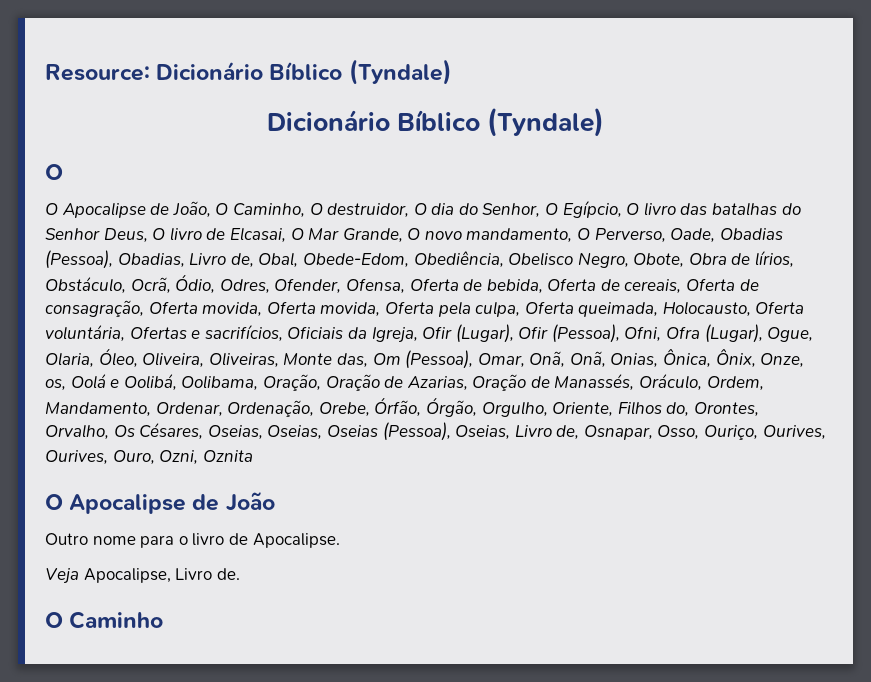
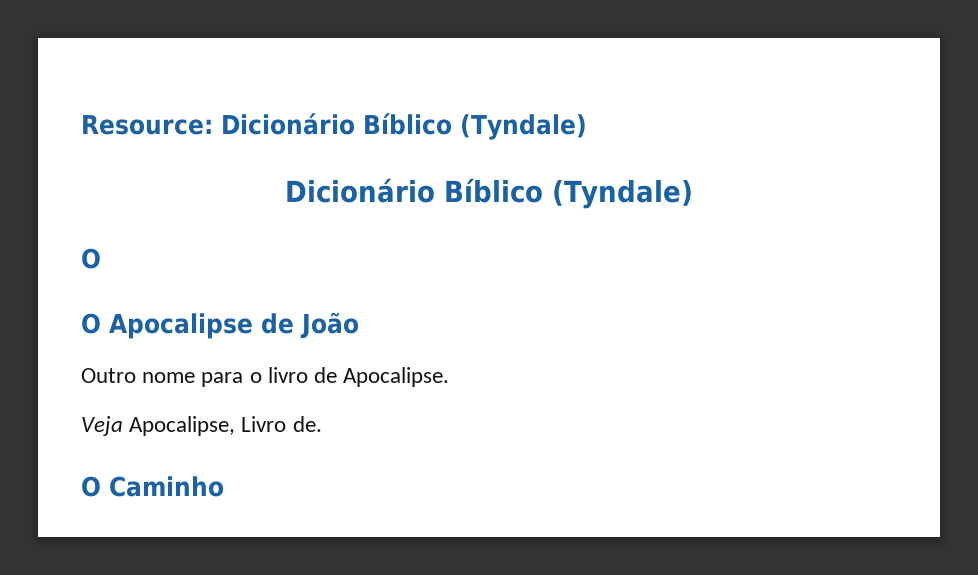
[45,200,801,218] [45,227,783,243] [45,250,795,269] [45,274,759,294] [45,300,805,317] [45,324,814,343] [45,348,805,369] [45,373,764,391] [45,397,759,417] [45,422,826,441] [45,450,253,465] // O Apocalipse de João, O Caminho, O destruidor, O dia do Senhor, O Egípcio, O livro das batalhas do Senhor Deus, O livro de Elcasai, O Mar Grande, O novo mandamento, O Perverso, Oade, Obadias (Pessoa), Obadias, Livro de, Obal, Obede-Edom, Obediência, Obelisco Negro, Obote, Obra de lírios, Obstáculo, Ocrã, Ódio, Odres, Ofender, Ofensa, Oferta de bebida, Oferta de cereais, Oferta de consagração, Oferta movida, Oferta movida, Oferta pela culpa, Oferta queimada, Holocausto, Oferta voluntária, Ofertas e sacrifícios, Oficiais da Igreja, Ofir (Lugar), Ofir (Pessoa), Ofni, Ofra (Lugar), Ogue, Olaria, Óleo, Oliveira, Oliveiras, Monte das, Om (Pessoa), Omar, Onã, Onã, Onias, Ônica, Ônix, Onze, os, Oolá e Oolibá, Oolibama, Oração, Oração de Azarias, Oração de Manassés, Oráculo, Ordem, Mandamento, Ordenar, Ordenação, Orebe, Órfão, Órgão, Orgulho, Oriente, Filhos do, Orontes, Orvalho, Os Césares, Oseias, Oseias, Oseias (Pessoa), Oseias, Livro de, Osnapar, Osso, Ouriço, Ourives, Ourives, Ouro, Ozni, Oznita -> (101, 258) none

